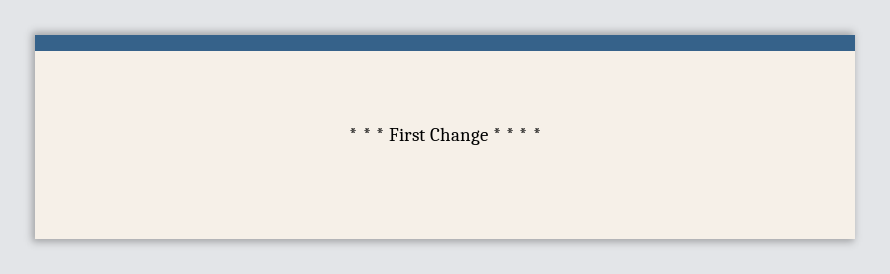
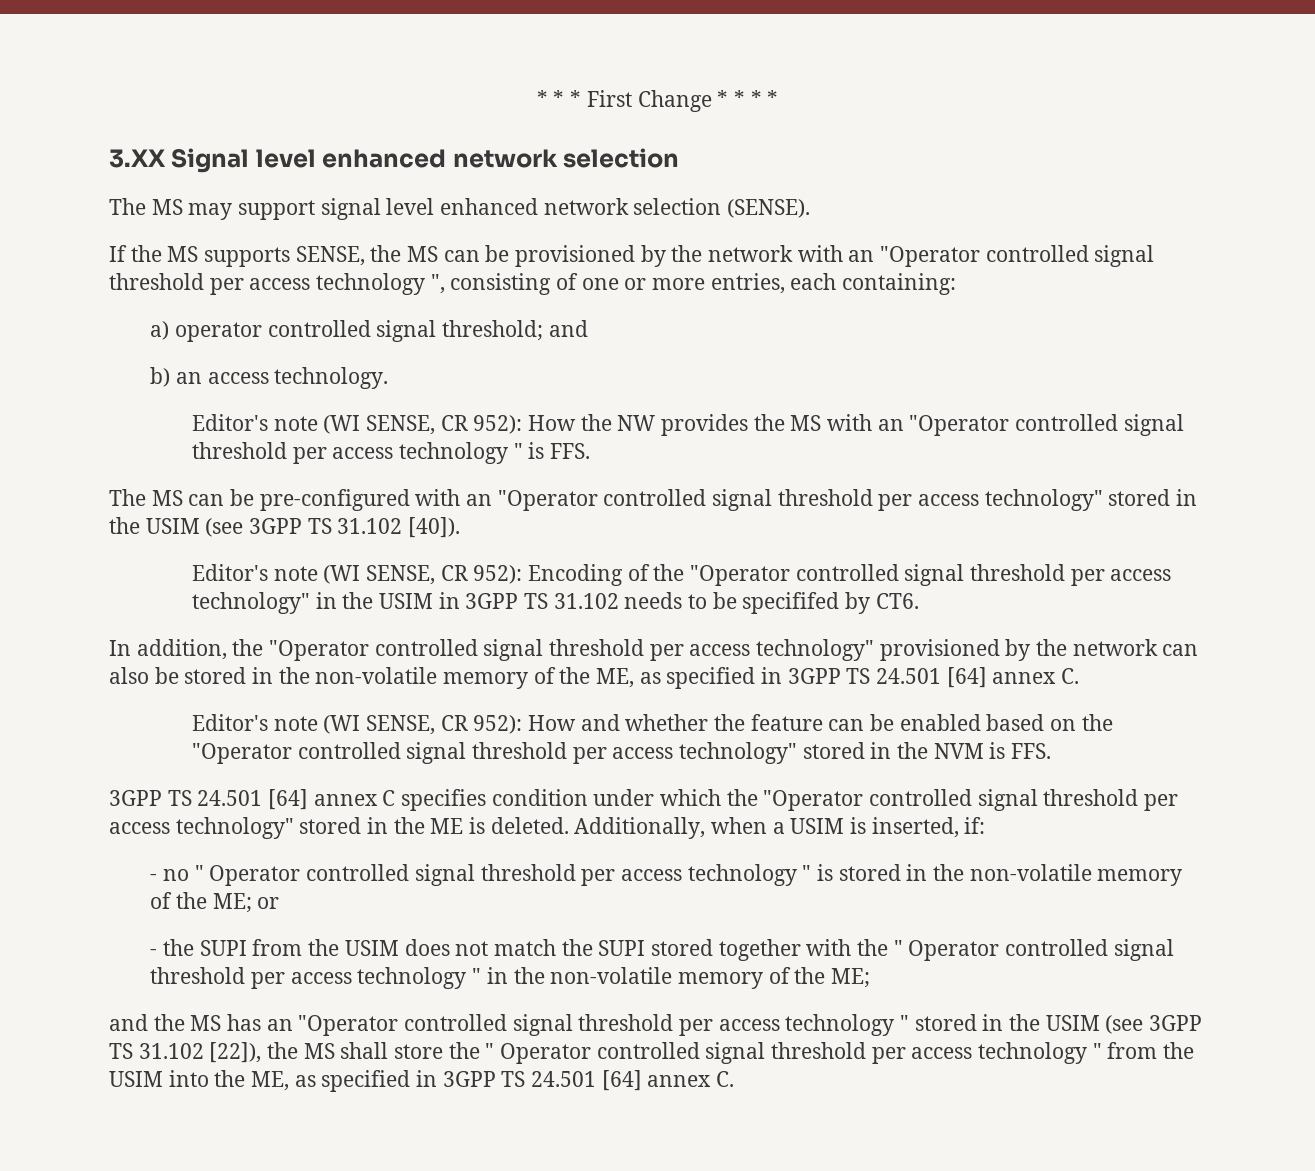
(541, 134) none -> [109,148,680,173] [109,198,811,220] [109,245,1155,267] [109,273,957,295] [150,320,588,342] [150,367,389,389] [191,414,1184,436] [191,442,590,464] [109,489,1198,511] [109,517,461,538] [191,564,1172,586] [191,592,919,614] [109,639,1199,661] [109,667,1080,689] [191,714,1113,735] [191,742,1051,764] [109,789,1179,811] [109,817,986,839] [150,864,1183,886] [150,892,280,913] [150,939,1174,961] [150,967,870,989] [109,1014,1203,1036] [109,1042,1195,1064] [109,1070,735,1092] // 3.XX Signal level enhanced network selection // The MS may support signal level enhanced network selection (SENSE). // If the MS supports SENSE, the MS can be provisioned by the network with an "Operator controlled signal threshold per access technology ", consisting of one or more entries, each containing: // a) operator controlled signal threshold; and // b) an access technology. // Editor's note (WI SENSE, CR 952): How the NW provides the MS with an "Operator controlled signal threshold per access technology " is FFS. // The MS can be pre-configured with an "Operator controlled signal threshold per access technology" stored in the USIM (see 3GPP TS 31.102 [40]). // Editor's note (WI SENSE, CR 952): Encoding of the "Operator controlled signal threshold per access technology" in the USIM in 3GPP TS 31.102 needs to be specififed by CT6. // In addition, the "Operator controlled signal threshold per access technology" provisioned by the network can also be stored in the non-volatile memory of the ME, as specified in 3GPP TS 24.501 [64] annex C. // Editor's note (WI SENSE, CR 952): How and whether the feature can be enabled based on the "Operator controlled signal threshold per access technology" stored in the NVM is FFS. // 3GPP TS 24.501 [64] annex C specifies condition under which the "Operator controlled signal threshold per access technology" stored in the ME is deleted. Additionally, when a USIM is inserted, if: // - no " Operator controlled signal threshold per access technology " is stored in the non-volatile memory of the ME; or // - the SUPI from the USIM does not match the SUPI stored together with the " Operator controlled signal threshold per access technology " in the non-volatile memory of the ME; // and the MS has an "Operator controlled signal threshold per access technology " stored in the USIM (see 3GPP TS 31.102 [22]), the MS shall store the " Operator controlled signal threshold per access technology " from the USIM into the ME, as specified in 3GPP TS 24.501 [64] annex C.

